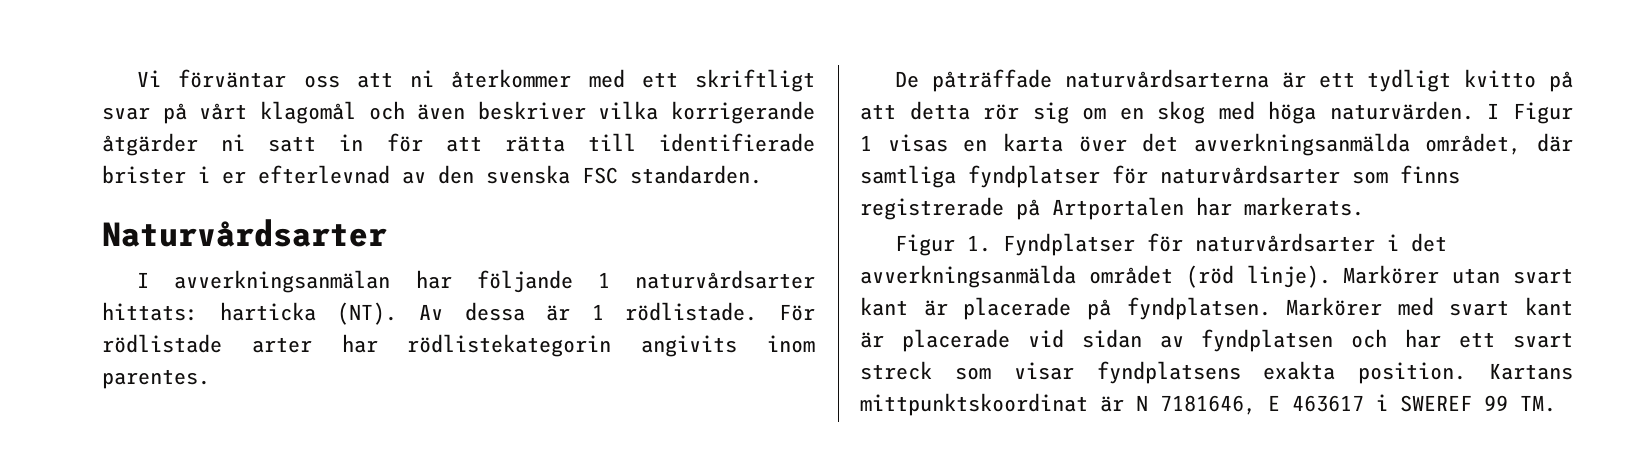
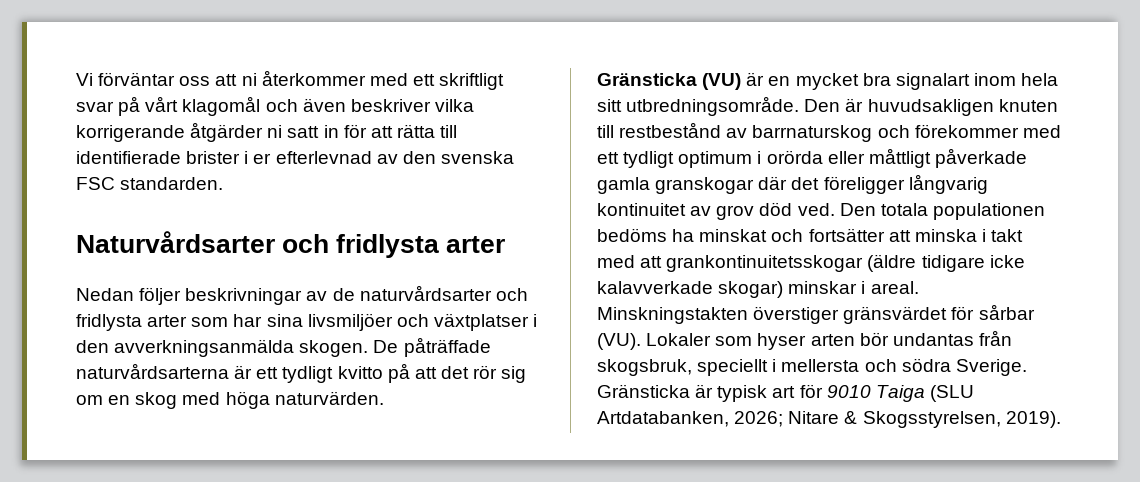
[137,270,815,293] [102,302,815,325] [102,334,815,357] [102,369,210,389] // I avverkningsanmälan har följande 1 naturvårdsarter hittats: harticka (NT). Av dessa är 1 rödlistade. För rödlistade arter har rödlistekategorin angivits inom parentes. // -> [282,234,506,258] [76,285,528,305] [76,313,538,331] [76,339,369,357] och fridlysta arter // Nedan följer beskrivningar av de naturvårdsarter och fridlysta arter som har sina livsmiljöer och växtplatser i den avverkningsanmälda skogen.
[909,101,970,120] detta -> [440,366,469,379] det
[1487,102,1573,124] [860,133,1573,156] [860,165,1460,188] [860,197,1364,220] [895,233,1448,256] [860,265,1573,288] [860,297,1573,320] [860,329,1573,352] [860,361,1573,384] [860,393,1556,416] I Figur 1 visas en karta över det avverkningsanmälda området, där samtliga fyndplatser för naturvårdsarter som finns registrerade på Artportalen har markerats. // Figur 1. Fyndplatser för naturvårdsarter i det avverkningsanmälda området (röd linje). Markörer utan svart kant är placerade på fyndplatsen. Markörer med svart kant är placerade vid sidan av fyndplatsen och har ett svart streck som visar fyndplatsens exakta position. Kartans mittpunktskoordinat är N 7181646, E 463617 i SWEREF 99 TM. -> [597,72,1059,90] [597,96,1058,116] [597,122,1061,142] [597,148,1027,168] [597,174,988,194] [597,202,1045,220] [597,228,1024,242] [597,254,1025,272] [597,281,919,298] [597,304,1035,324] [597,330,1012,350] [597,358,1027,376] [597,384,974,402] [597,411,1061,428] // Gränsticka (VU) är en mycket bra signalart inom hela sitt utbredningsområde. Den är huvudsakligen knuten till restbestånd av barrnaturskog och förekommer med ett tydligt optimum i orörda eller måttligt påverkade gamla granskogar där det föreligger långvarig kontinuitet av grov död ved. Den totala populationen bedöms ha minskat och fortsätter att minska i takt med att grankontinuitetsskogar (äldre tidigare icke kalavverkade skogar) minskar i areal. Minskningstakten överstiger gränsvärdet för sårbar (VU). Lokaler som hyser arten bör undantas från skogsbruk, speciellt i mellersta och södra Sverige. Gränsticka är typisk art för 9010 Taiga (SLU Artdatabanken, 2026; Nitare & Skogsstyrelsen, 2019).

